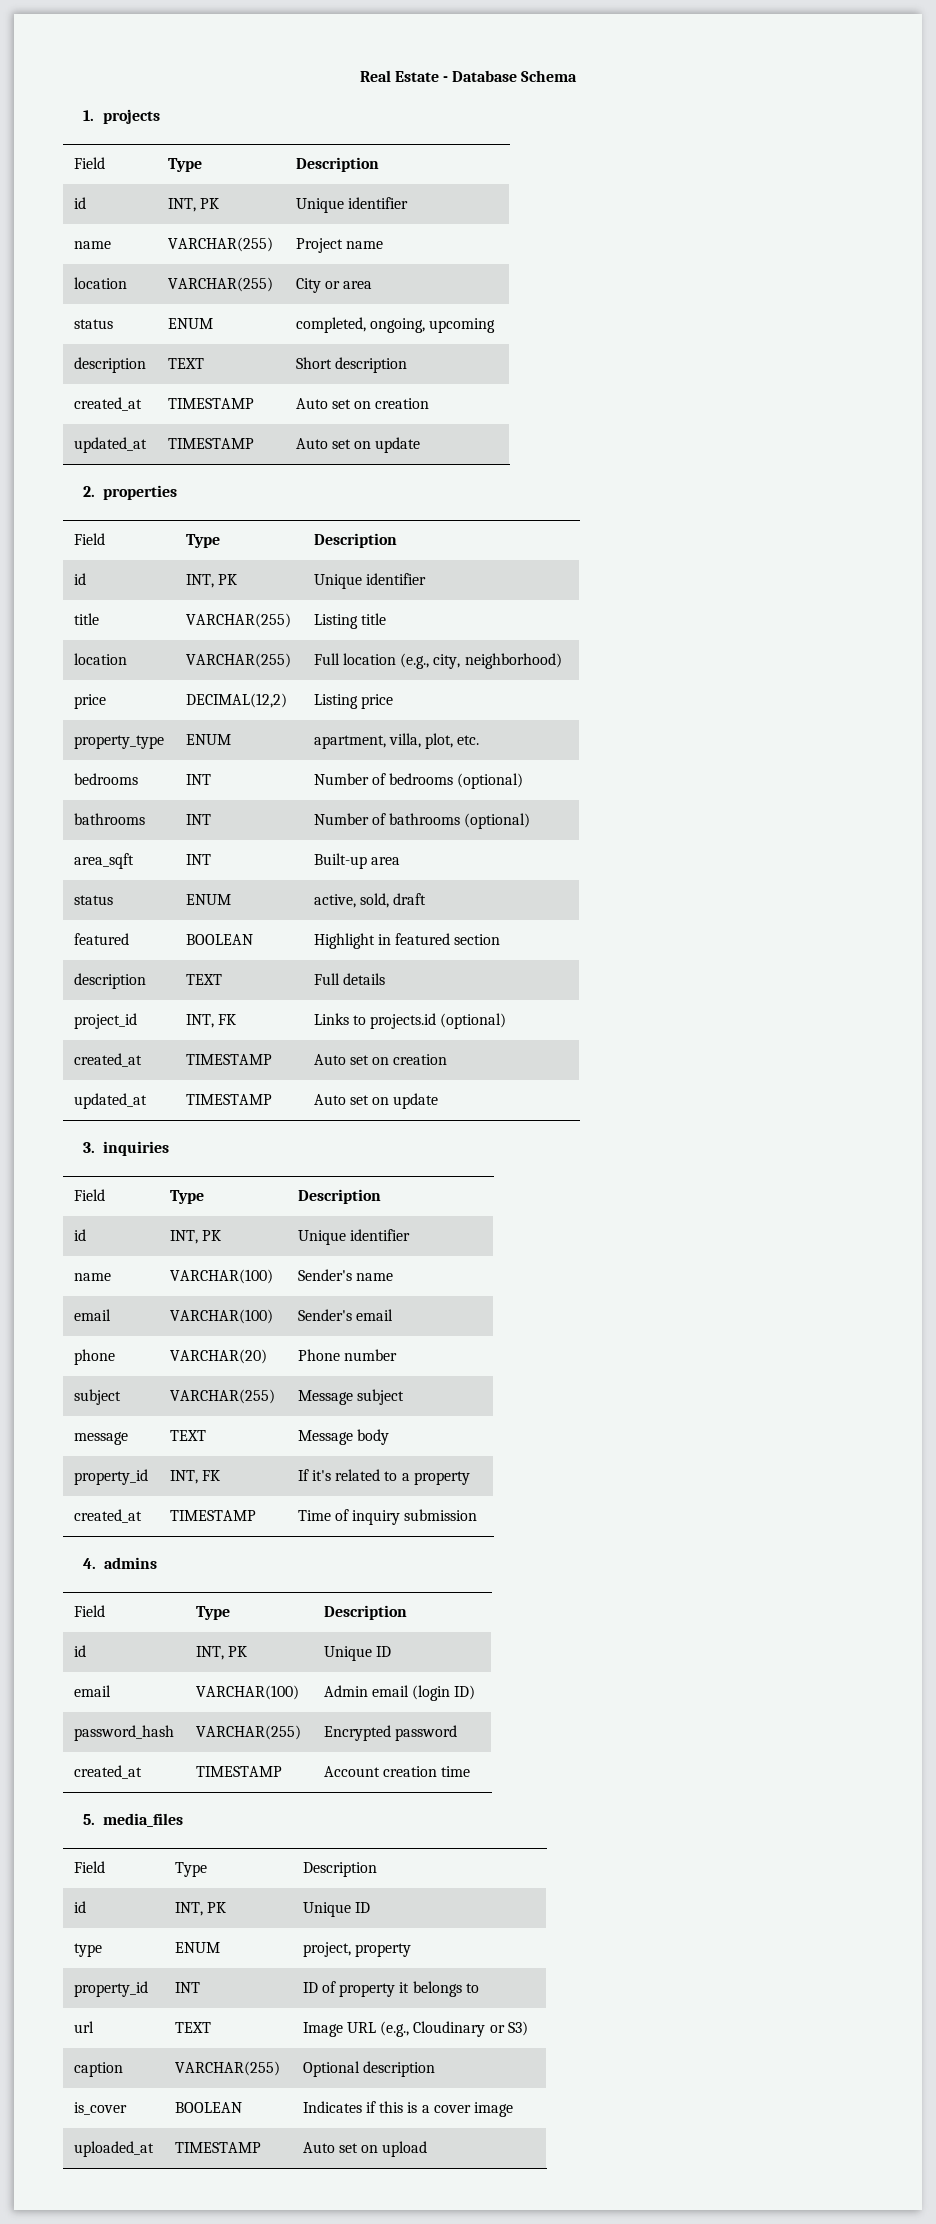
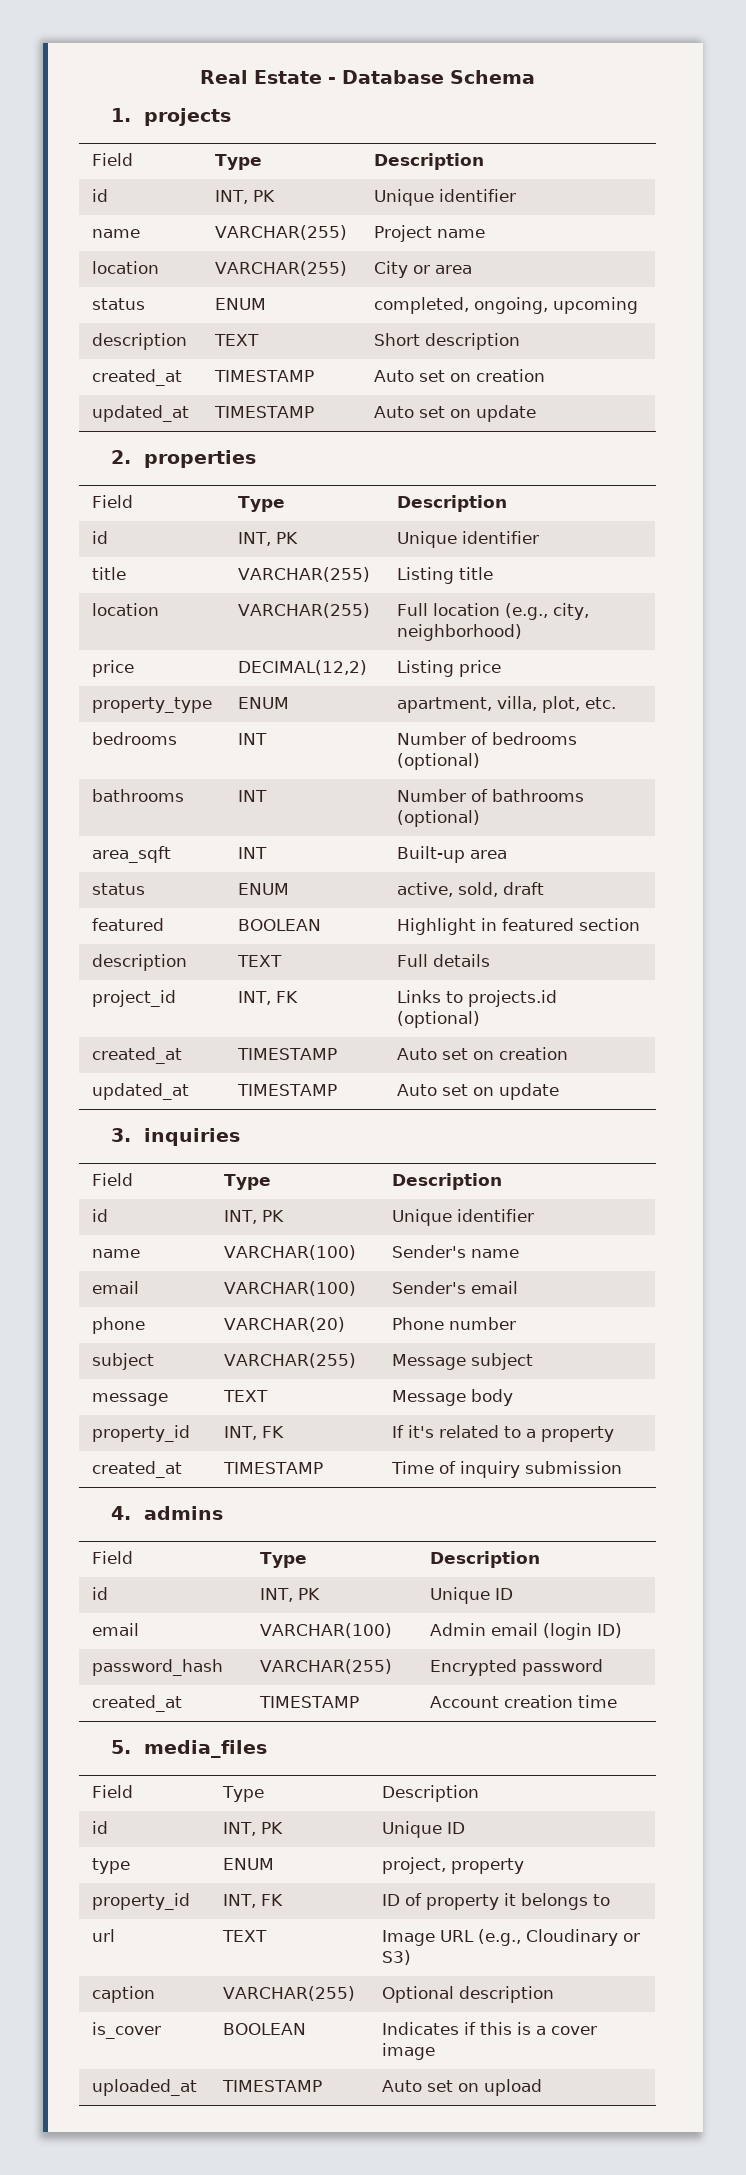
[174,1982,200,1993] INT -> [222,1894,283,1908] INT, FK

